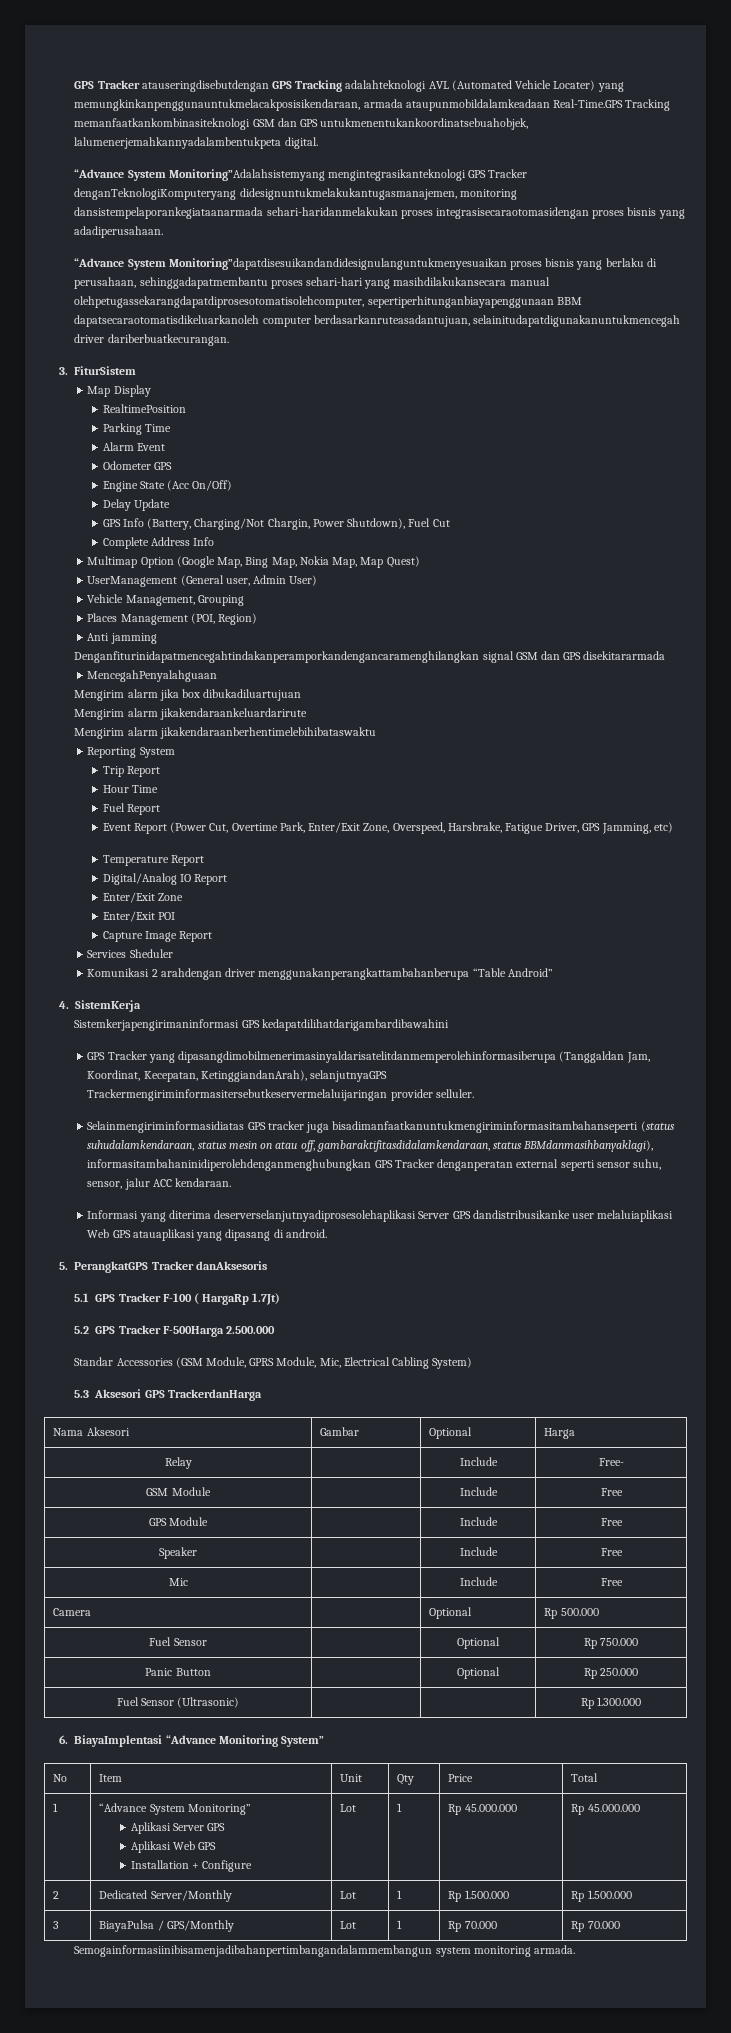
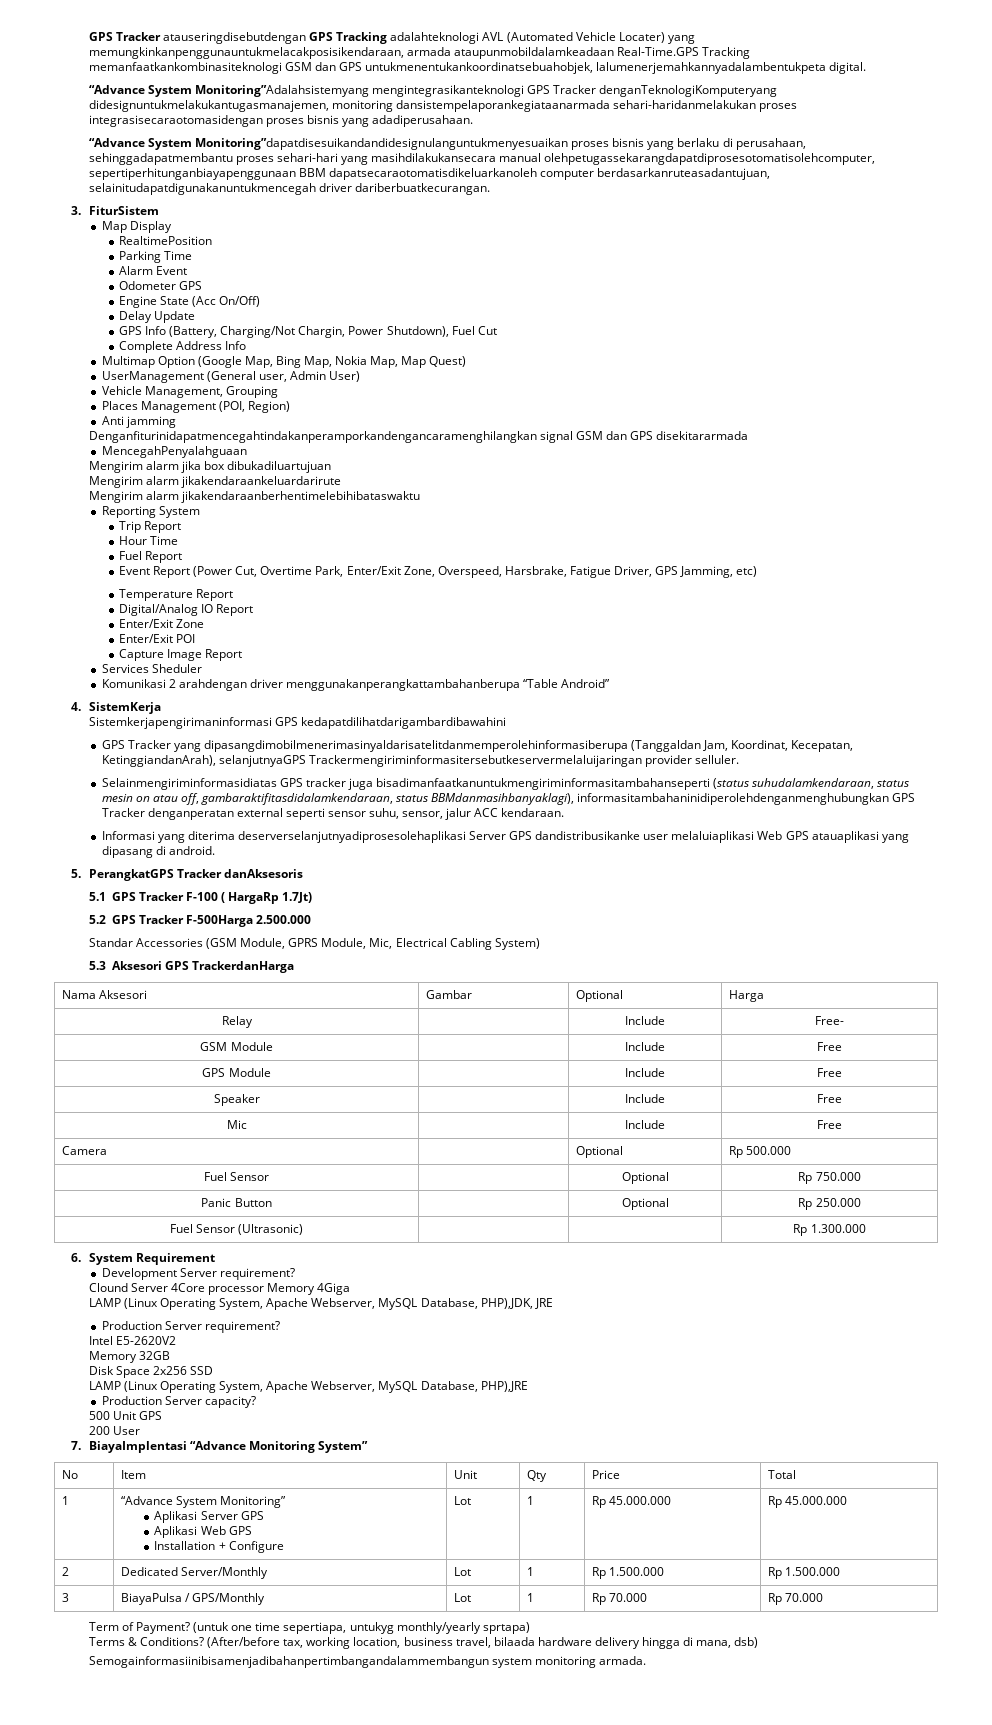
(69, 1739) none -> [88,1253,215,1265] [101,1268,295,1280] [88,1283,351,1295] [88,1298,553,1310] [101,1321,280,1333] [88,1336,176,1345] [88,1351,170,1363] [88,1366,214,1378] [88,1381,528,1393] [101,1396,256,1408] [88,1411,163,1420] [88,1426,140,1435] [71,1441,82,1450] System Requirement // Development Server requirement? // Clound Server 4Core processor Memory 4Giga // LAMP (Linux Operating System, Apache Webserver, MySQL Database, PHP),JDK, JRE // Production Server requirement? // Intel E5-2620V2 // Memory 32GB // Disk Space 2x256 SSD // LAMP (Linux Operating System, Apache Webserver, MySQL Database, PHP),JRE // Production Server capacity? // 500 Unit GPS // 200 User // 7.
(620, 1925) none -> [88,1622,530,1634] [88,1637,759,1649] // Term of Payment? (untuk one time sepertiapa, untukyg monthly/yearly sprtapa) // Terms & Conditions? (After/before tax, working location, business travel, bilaada hardware delivery hingga di mana, dsb)

